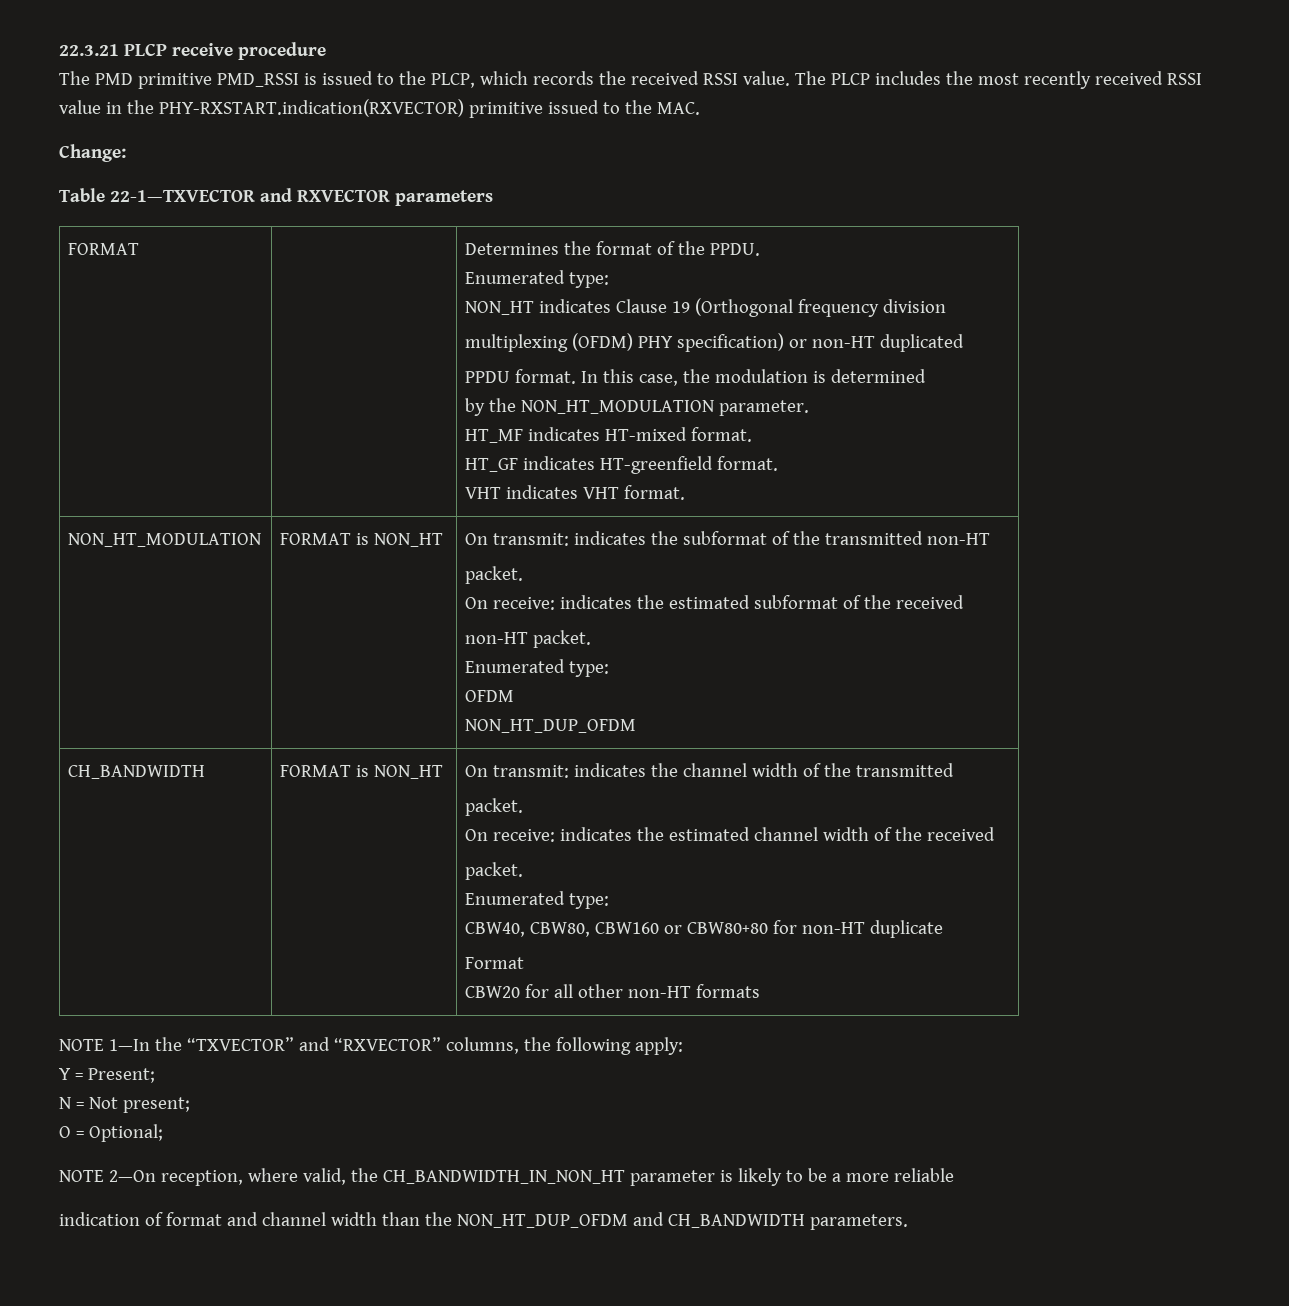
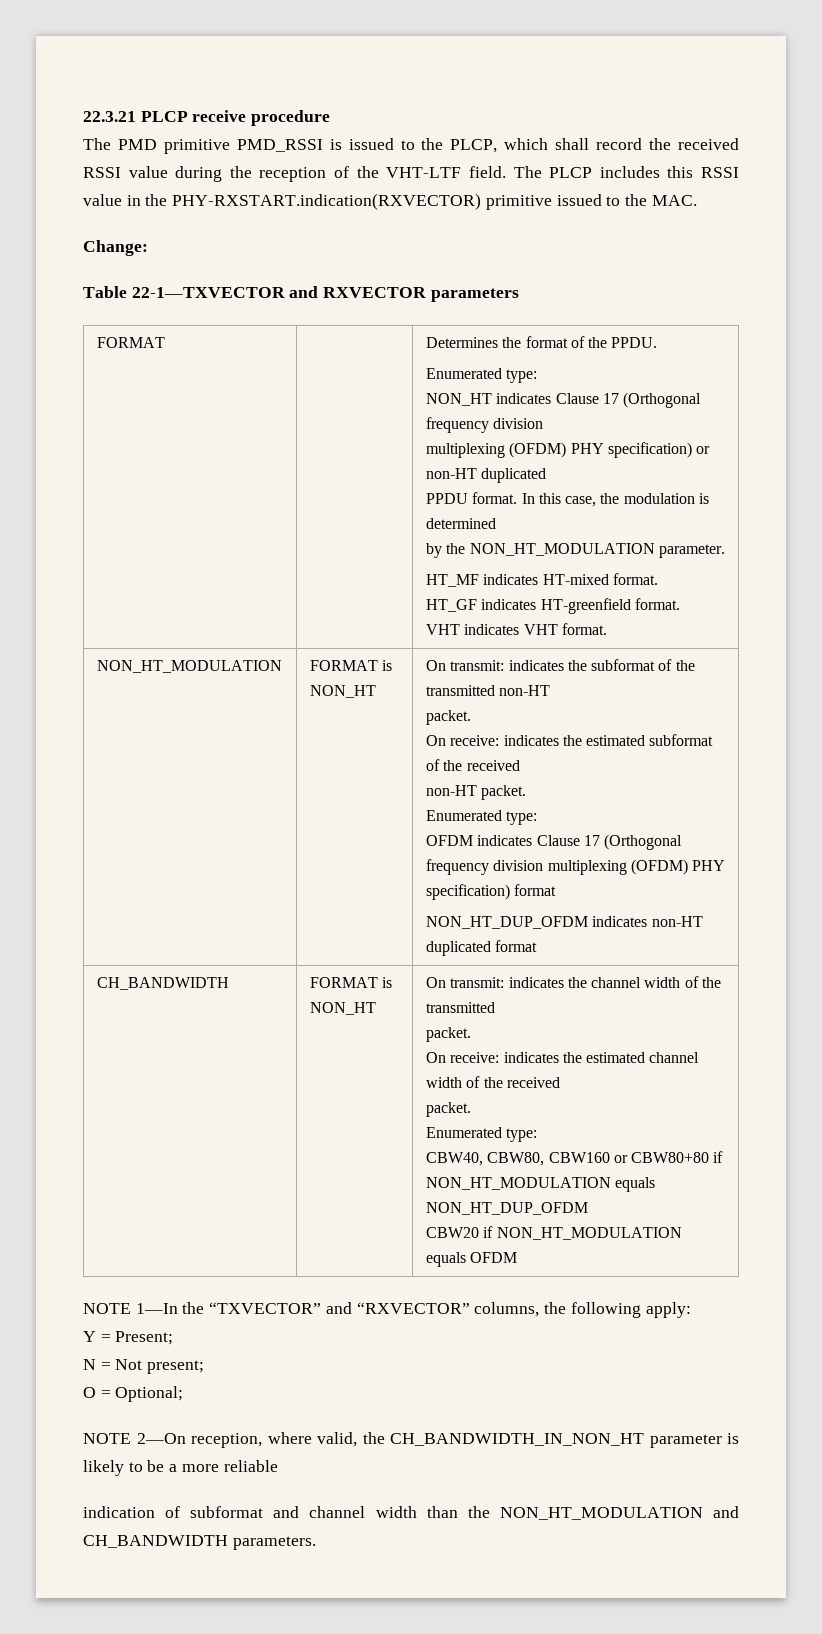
[532,71,594,85] records -> [555,138,643,150] shall record
[742,71,1163,89] value. The PLCP includes the most recently received -> [128,166,694,182] value during the reception of the VHT-LTF field. The PLCP includes this
[672,301,691,313] 19 -> [602,393,619,404] 17
[465,719,637,733] // NON_HT_DUP_OFDM -> [477,834,683,850] [425,859,726,875] [425,884,557,900] [425,916,703,929] [425,940,538,956] indicates Clause 17 (Orthogonal frequency division multiplexing (OFDM) PHY specification) format // NON_HT_DUP_OFDM indicates non-HT duplicated format
[773,920,944,938] [465,957,525,969] [465,984,761,998] for non-HT duplicate // Format // CBW20 for all other non-HT formats -> [713,1151,724,1163] [425,1177,656,1192] [425,1202,588,1215] [425,1226,682,1240] [425,1252,518,1267] if NON_HT_MODULATION equals NON_HT_DUP_OFDM // CBW20 if NON_HT_MODULATION equals OFDM
[165,1212,222,1226] format -> [190,1506,264,1518] subformat
[456,1214,628,1228] NON_HT_DUP_OFDM -> [499,1507,703,1520] NON_HT_MODULATION

